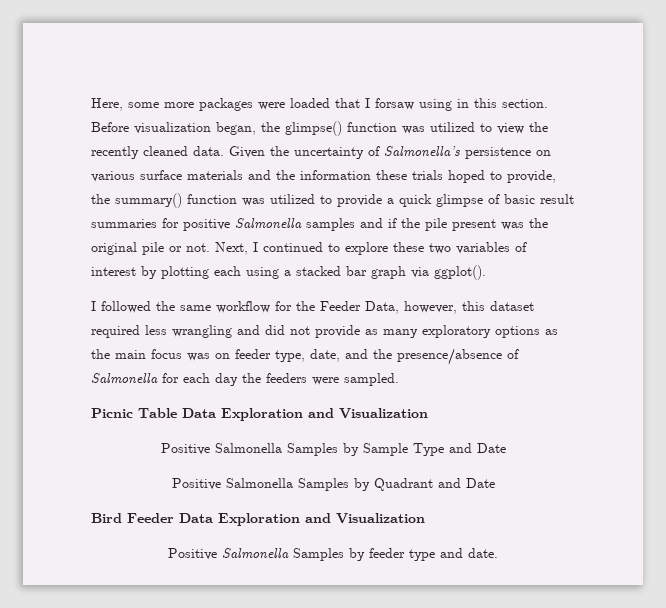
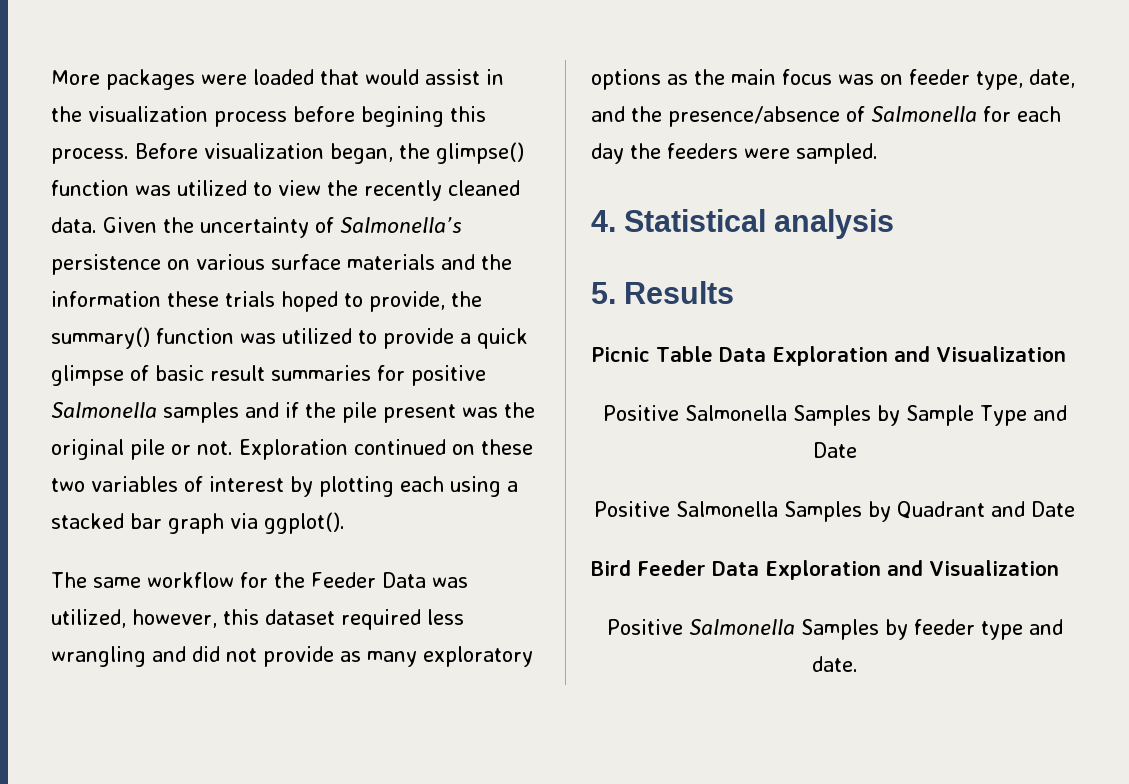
[91,98,194,111] Here, some more -> [51,70,100,85] More
[365,98,548,111] I forsaw using in this section. -> [365,69,504,85] [51,106,486,127] [51,148,129,164] would assist in the visualization process before begining this process.
[215,242,388,255] Next, I continued to explore -> [239,439,475,460] Exploration continued on
[91,301,175,313] I followed the -> [51,572,87,588] The
[365,301,399,314] Data, -> [381,572,468,588] [51,609,126,628] Data was utilized,
(399, 379) none -> [591,209,895,239] [591,281,735,304] // 4. Statistical analysis // 5. Results

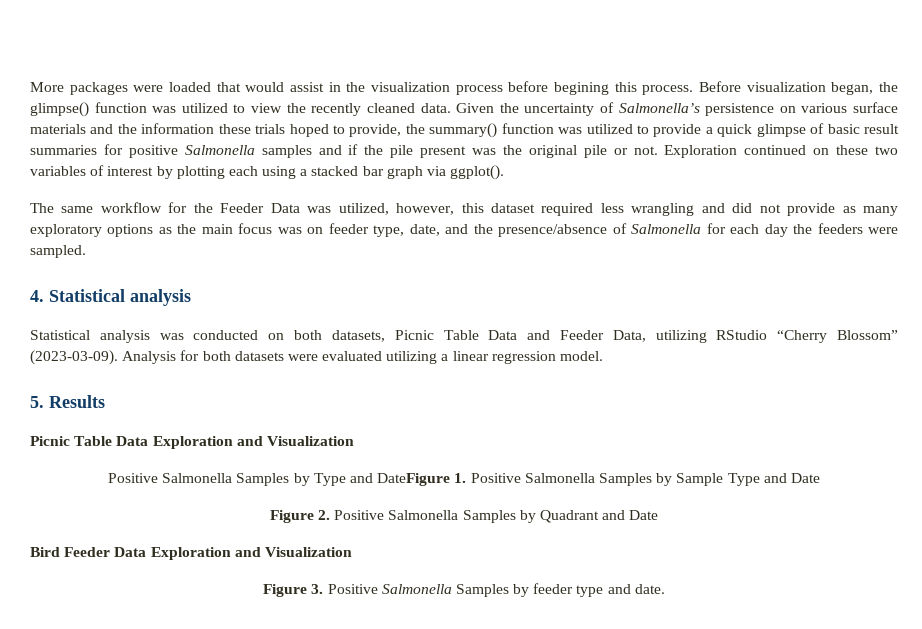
(895, 224) none -> [30,330,898,343] [30,350,604,365] // Statistical analysis was conducted on both datasets, Picnic Table Data and Feeder Data, utilizing RStudio “Cherry Blossom” (2023-03-09). Analysis for both datasets were evaluated utilizing a linear regression model.
(900, 415) none -> [313,473,673,486] Type and DateFigure 1. Positive Salmonella Samples by
(857, 450) none -> [269,510,330,523] Figure 2.
(1059, 568) none -> [263,584,324,597] Figure 3.

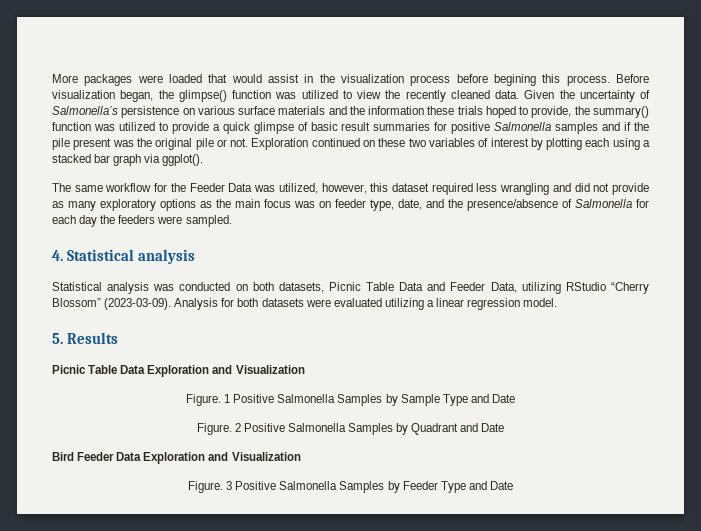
[108,473,467,486] Positive Salmonella Samples by Type and DateFigure 1. -> [186,394,231,406] Figure. 1
[269,510,330,523] Figure 2. -> [196,423,241,435] Figure. 2
[263,583,665,597] Figure 3. Positive Salmonella Samples by feeder type and date. -> [188,481,513,493] Figure. 3 Positive Salmonella Samples by Feeder Type and Date

